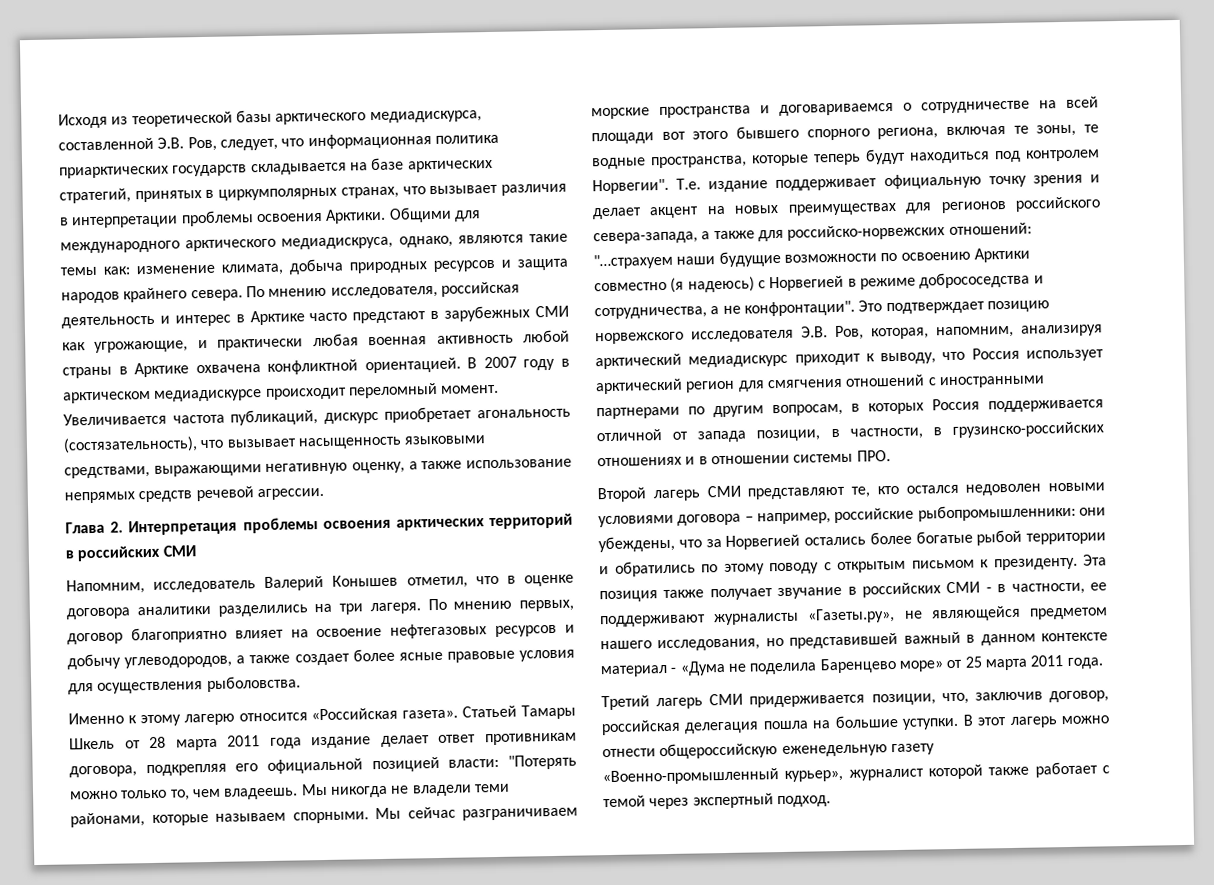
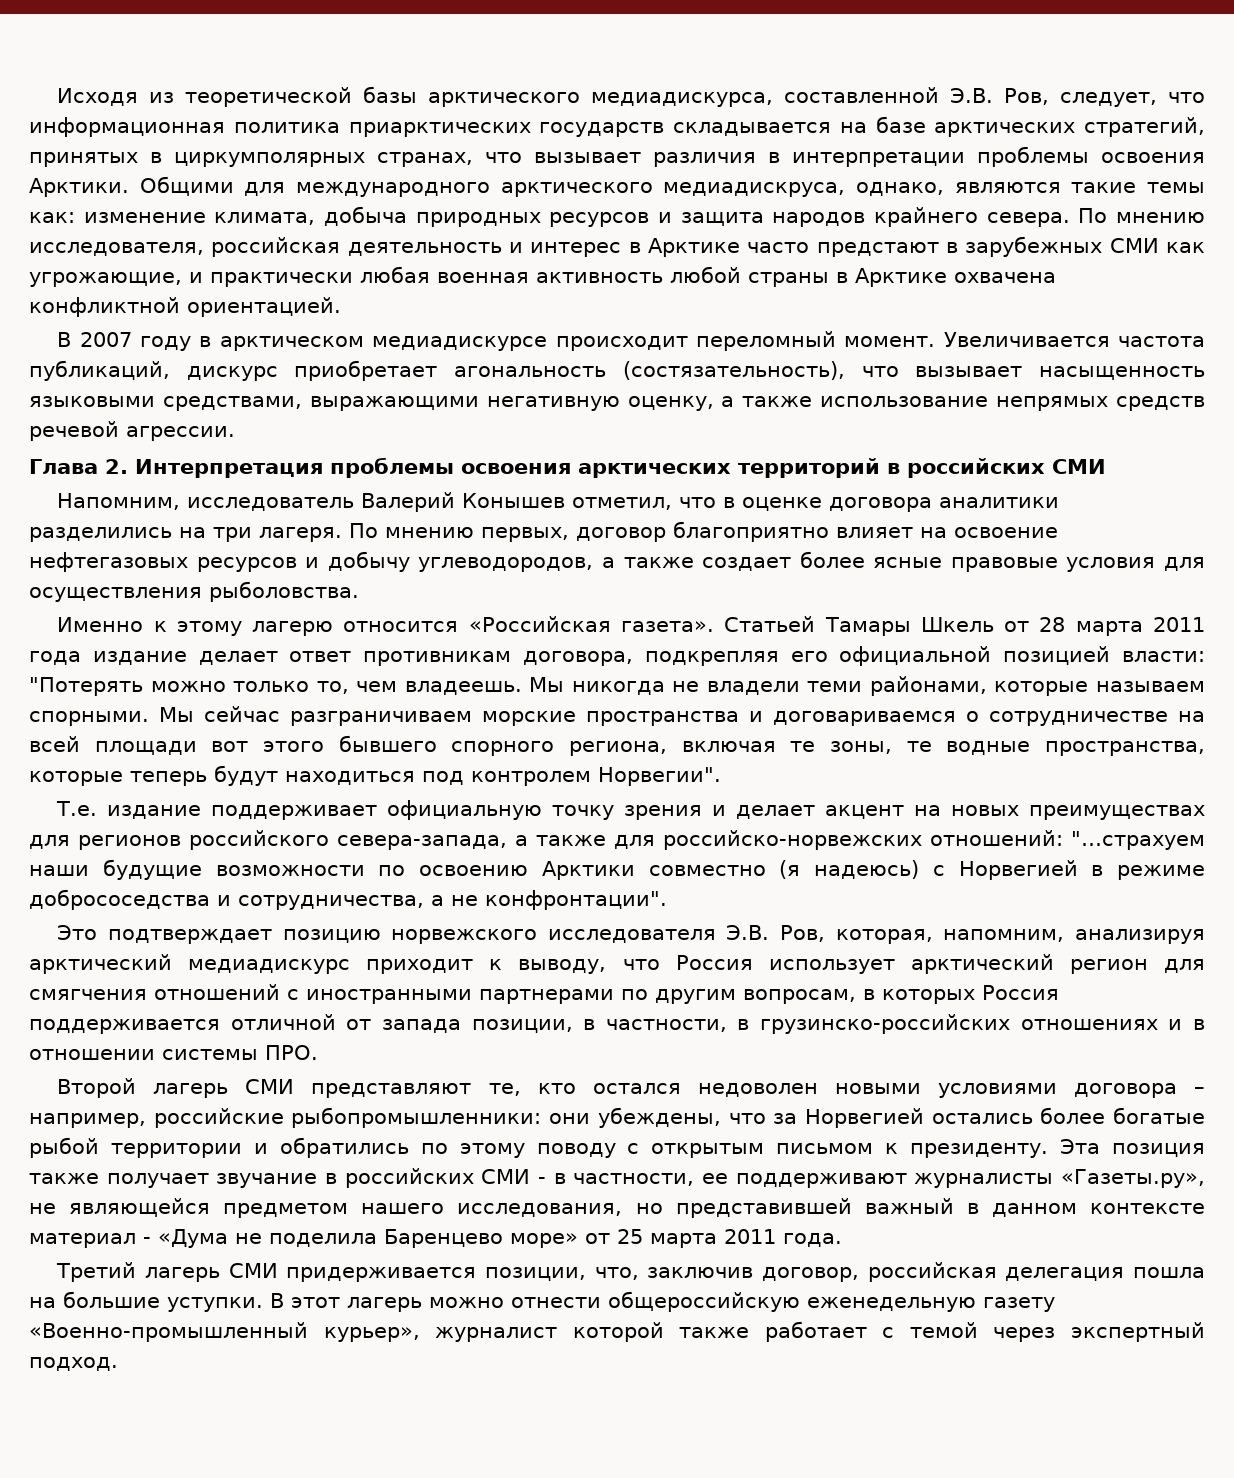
(461, 365) none -> (341, 307) //
(669, 186) none -> (721, 776) //
(855, 308) none -> (667, 900) //

